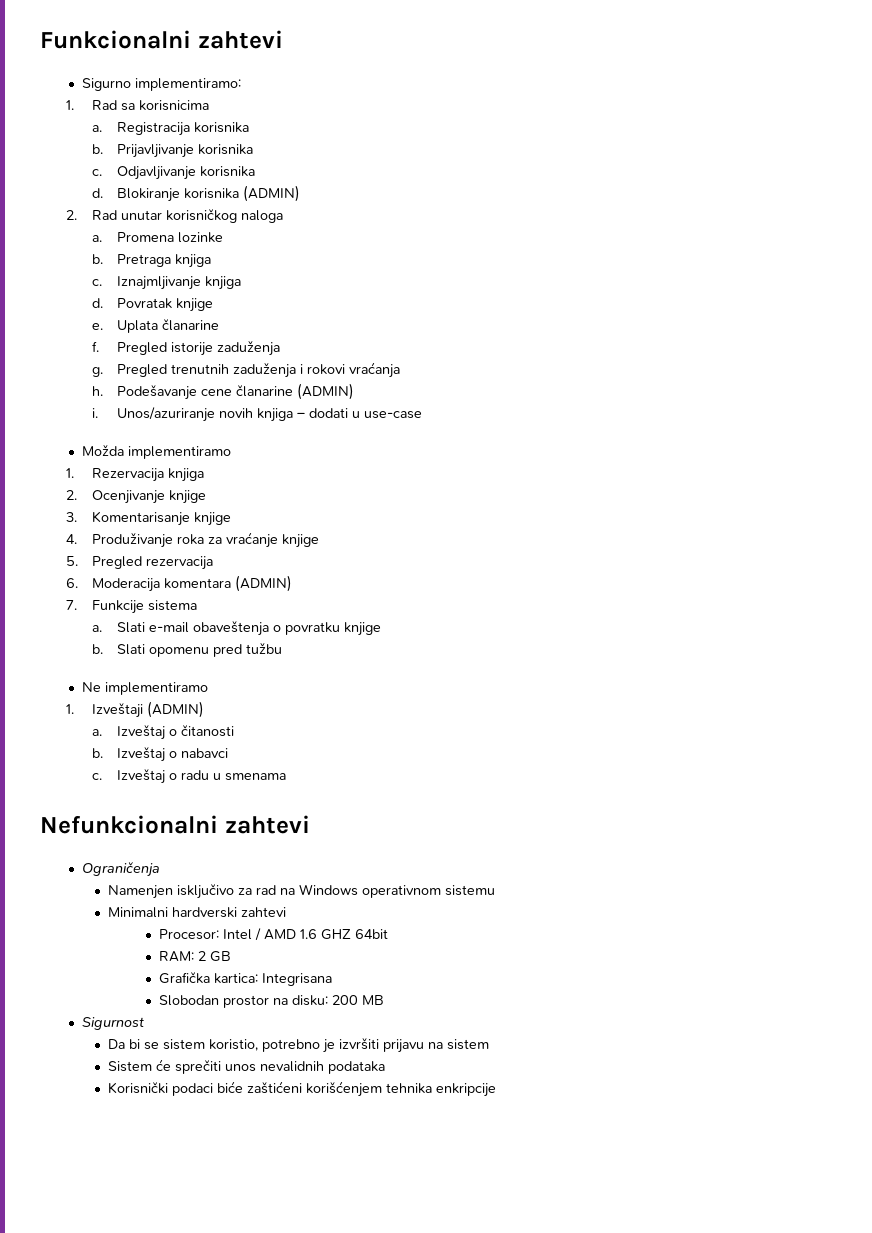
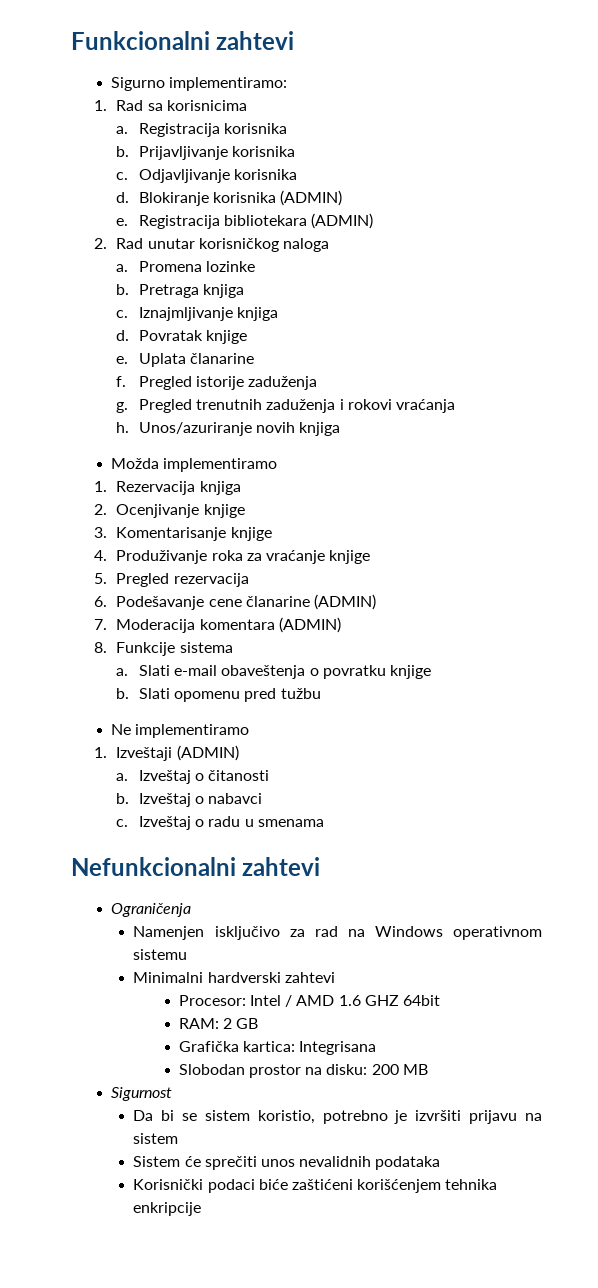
(301, 193) none -> [116,213,374,229] // e. Registracija bibliotekara (ADMIN)
[117,383,355,400] [91,408,98,418] Podešavanje cene članarine (ADMIN) // i. -> (130, 427) none
[297,408,423,419] – dodati u use-case -> (341, 429) none
(78, 583) none -> [116,594,376,610] [93,619,107,630] Podešavanje cene članarine (ADMIN) // 7.
[65,600,77,610] 7. -> [93,642,107,653] 8.

